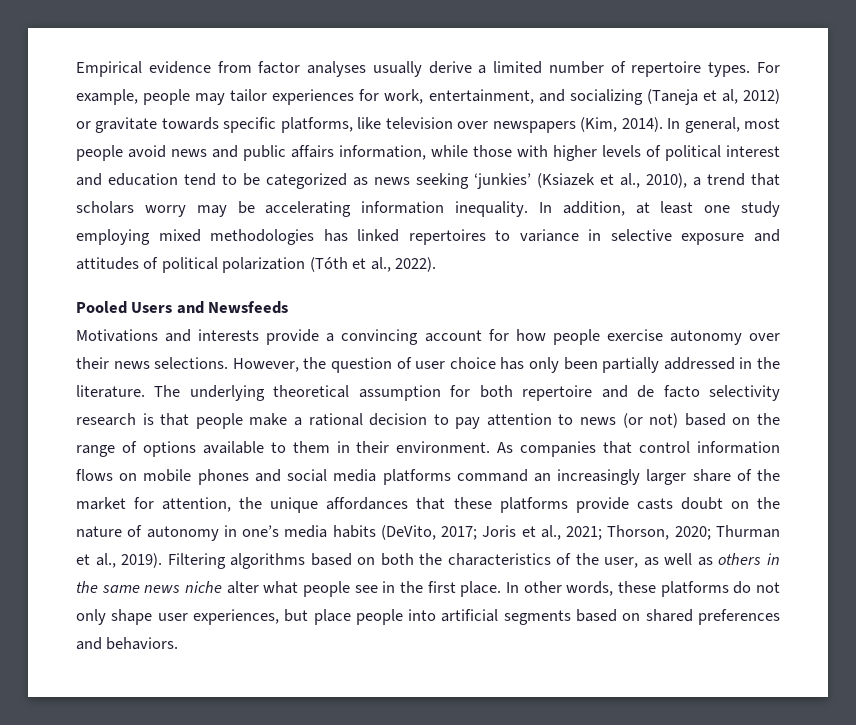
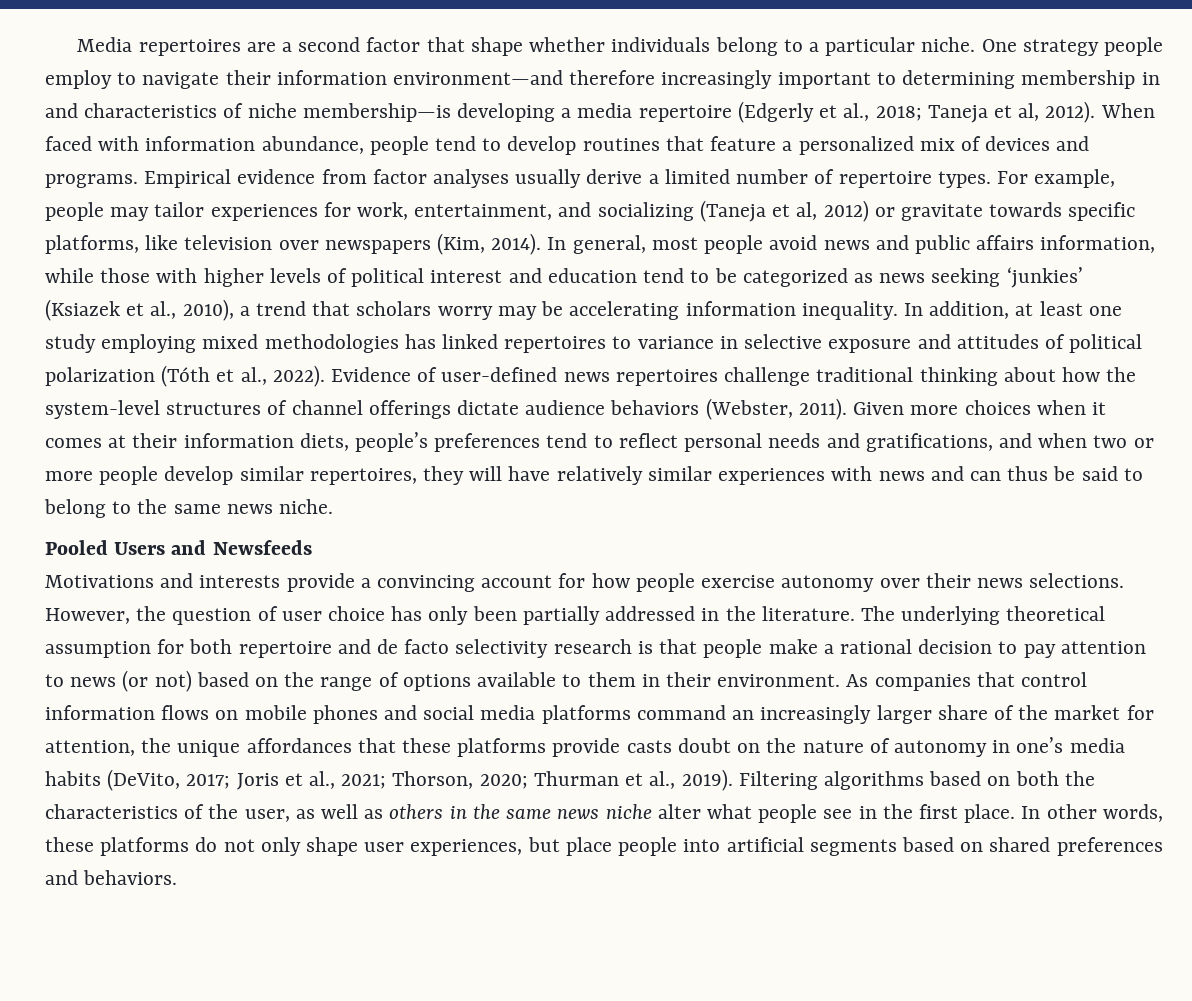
(76, 69) none -> [77,37,1163,56] [45,70,1160,89] [45,101,1155,123] [45,136,1090,155] [45,174,138,188] Media repertoires are a second factor that shape whether individuals belong to a particular niche. One strategy people employ to navigate their information environment—and therefore increasingly important to determining membership in and characteristics of niche membership—is developing a media repertoire (Edgerly et al., 2018; Taneja et al, 2012). When faced with information abundance, people tend to develop routines that feature a personalized mix of devices and programs.
(437, 264) none -> [331,367,1137,386] [45,398,1106,420] [45,432,1154,452] [45,466,1143,485] [44,499,334,518] Evidence of user-defined news repertoires challenge traditional thinking about how the system-level structures of channel offerings dictate audience behaviors (Webster, 2011). Given more choices when it comes at their information diets, people’s preferences tend to reflect personal needs and gratifications, and when two or more people develop similar repertoires, they will have relatively similar experiences with news and can thus be said to belong to the same news niche.

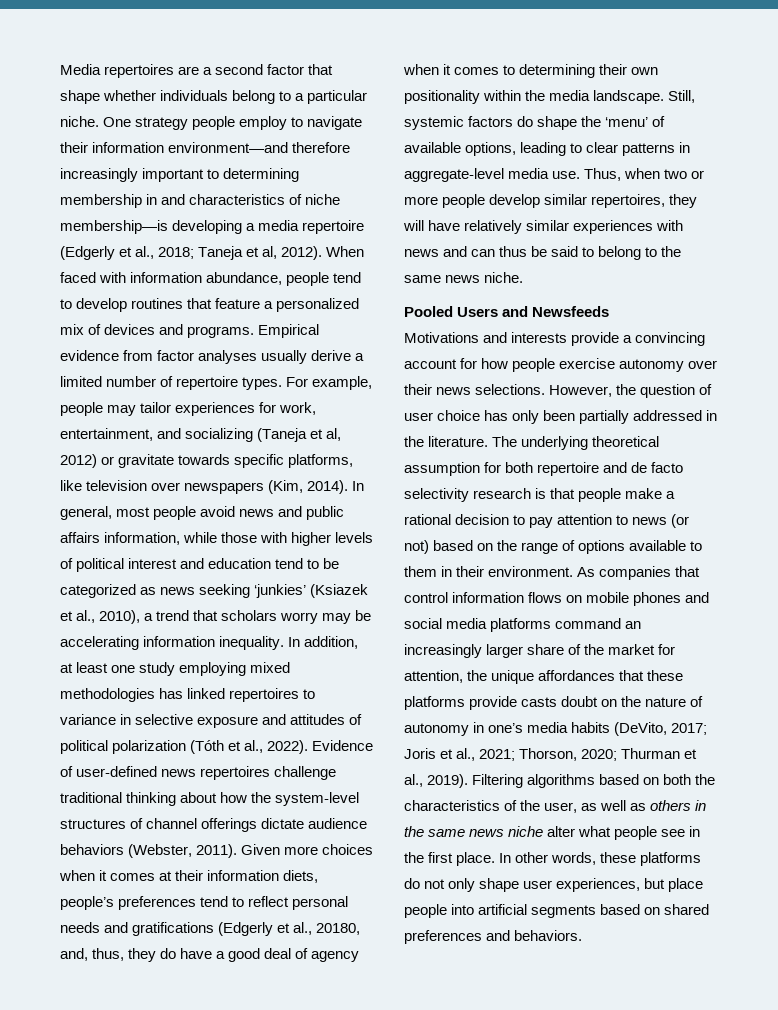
[865,433,1032,452] gratifications, and -> [132,922,361,936] [60,948,360,962] [403,64,659,78] [404,90,696,104] [404,116,666,130] [404,142,691,156] [404,168,622,182] gratifications (Edgerly et al., 20180, and, thus, they do have a good deal of agency when it comes to determining their own positionality within the media landscape. Still, systemic factors do shape the ‘menu’ of available options, leading to clear patterns in aggregate-level media use. Thus,

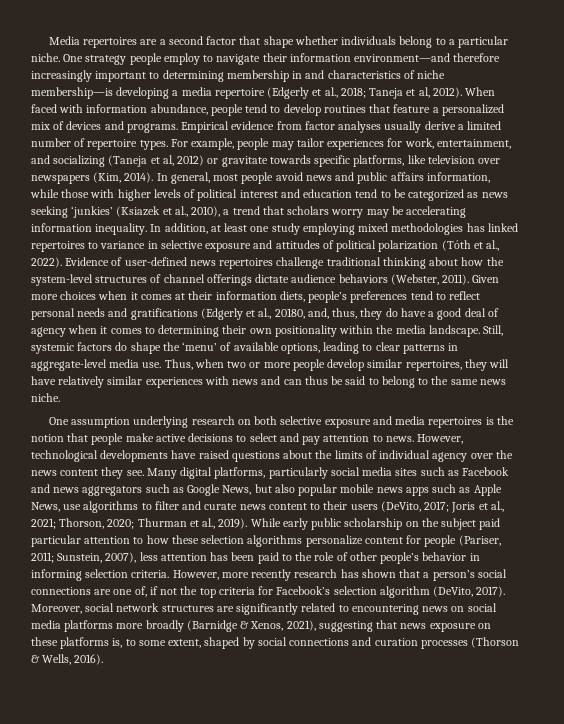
[404,306,610,317] [404,332,706,346] [404,358,718,372] [404,384,713,398] [404,410,718,424] [404,436,660,450] [404,462,684,476] [404,488,676,502] [404,514,690,528] [404,540,703,554] [404,566,701,580] [404,592,710,606] [404,618,642,632] [404,644,676,658] [404,670,684,684] [404,696,704,710] [404,722,611,736] Pooled Users and Newsfeeds // Motivations and interests provide a convincing account for how people exercise autonomy over their news selections. However, the question of user choice has only been partially addressed in the literature. The underlying theoretical assumption for both repertoire and de facto selectivity research is that people make a rational decision to pay attention to news (or not) based on the range of options available to them in their environment. As companies that control information flows on mobile phones and social media platforms command an increasingly larger share of the market for attention, the unique affordances that these platforms provide casts doubt on the nature of autonomy in one’s media habits -> [48,416,514,428] [31,433,464,445] [31,450,513,462] [31,467,510,479] [31,484,502,496] [31,501,378,513] One assumption underlying research on both selective exposure and media repertoires is the notion that people make active decisions to select and pay attention to news. However, technological developments have raised questions about the limits of individual agency over the news content they see. Many digital platforms, particularly social media sites such as Facebook and news aggregators such as Google News, but also popular mobile news apps such as Apple News, use algorithms to filter and curate news content to their users
[472,774,716,788] [404,800,707,813] [404,826,701,840] [404,852,702,866] [404,878,704,892] [404,904,710,918] [404,930,583,944] Filtering algorithms based on both the characteristics of the user, as well as others in the same news niche alter what people see in the first place. In other words, these platforms do not only shape user experiences, but place people into artificial segments based on shared preferences and behaviors. -> [250,518,501,530] [31,535,501,547] [31,552,480,564] [31,569,507,581] [31,586,506,598] [31,603,497,615] [31,620,491,632] [31,637,520,649] [31,654,104,665] While early public scholarship on the subject paid particular attention to how these selection algorithms personalize content for people (Pariser, 2011; Sunstein, 2007), less attention has been paid to the role of other people’s behavior in informing selection criteria. However, more recently research has shown that a person’s social connections are one of, if not the top criteria for Facebook’s selection algorithm (DeVito, 2017). Moreover, social network structures are significantly related to encountering news on social media platforms more broadly (Barnidge & Xenos, 2021), suggesting that news exposure on these platforms is, to some extent, shaped by social connections and curation processes (Thorson & Wells, 2016).

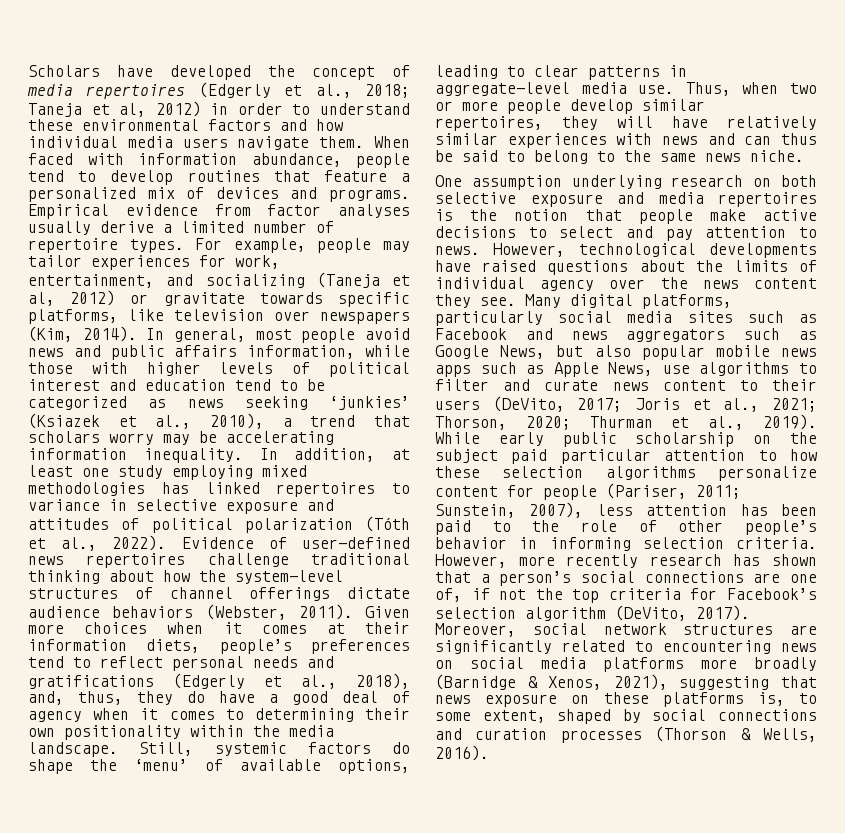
[48,36,509,48] [31,53,501,65] [31,70,446,82] [31,87,265,99] Media repertoires are a second factor that shape whether individuals belong to a particular niche. One strategy people employ to navigate their information environment—and therefore increasingly important to determining membership in and characteristics of niche membership—is developing a media repertoire -> [28,65,410,80] [27,84,186,99] Scholars have developed the concept of media repertoires
[432,87,462,98] 2012). -> [155,101,410,117] [28,119,343,131] [28,136,365,150] 2012) in order to understand these environmental factors and how individual media users navigate them.
[274,308,305,319] 20180, -> [356,673,410,689] 2018),

